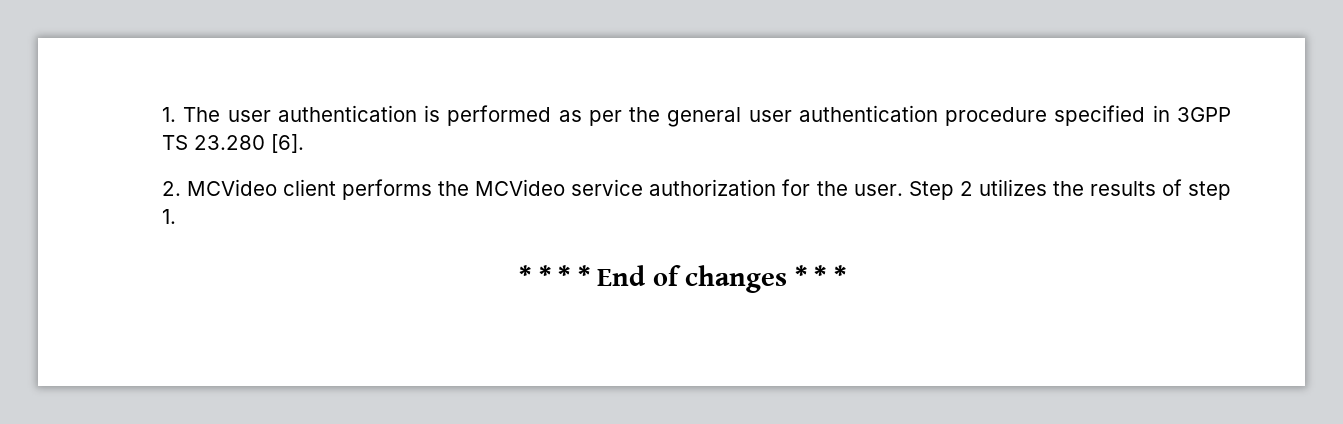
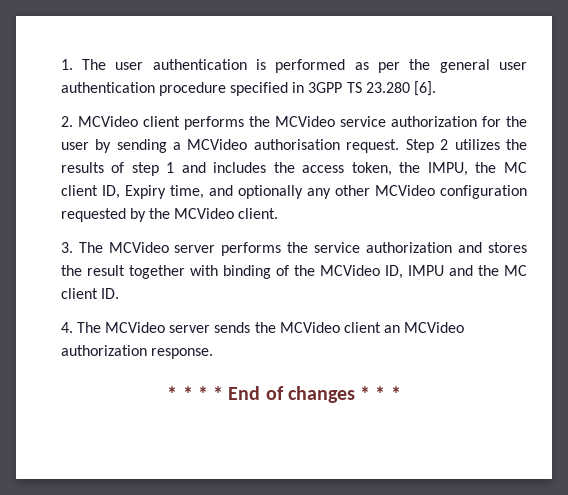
[853,184,903,196] user. -> [60,139,400,153] user by sending a MCVideo authorisation request.
[161,209,176,224] 1. -> [166,162,528,176] [60,185,527,199] [60,208,279,222] [60,242,527,256] [60,265,528,279] [60,288,119,299] [60,322,465,333] [60,345,213,359] 1 and includes the access token, the IMPU, the MC client ID, Expiry time, and optionally any other MCVideo configuration requested by the MCVideo client. // 3. The MCVideo server performs the service authorization and stores the result together with binding of the MCVideo ID, IMPU and the MC client ID. // 4. The MCVideo server sends the MCVideo client an MCVideo authorization response.

